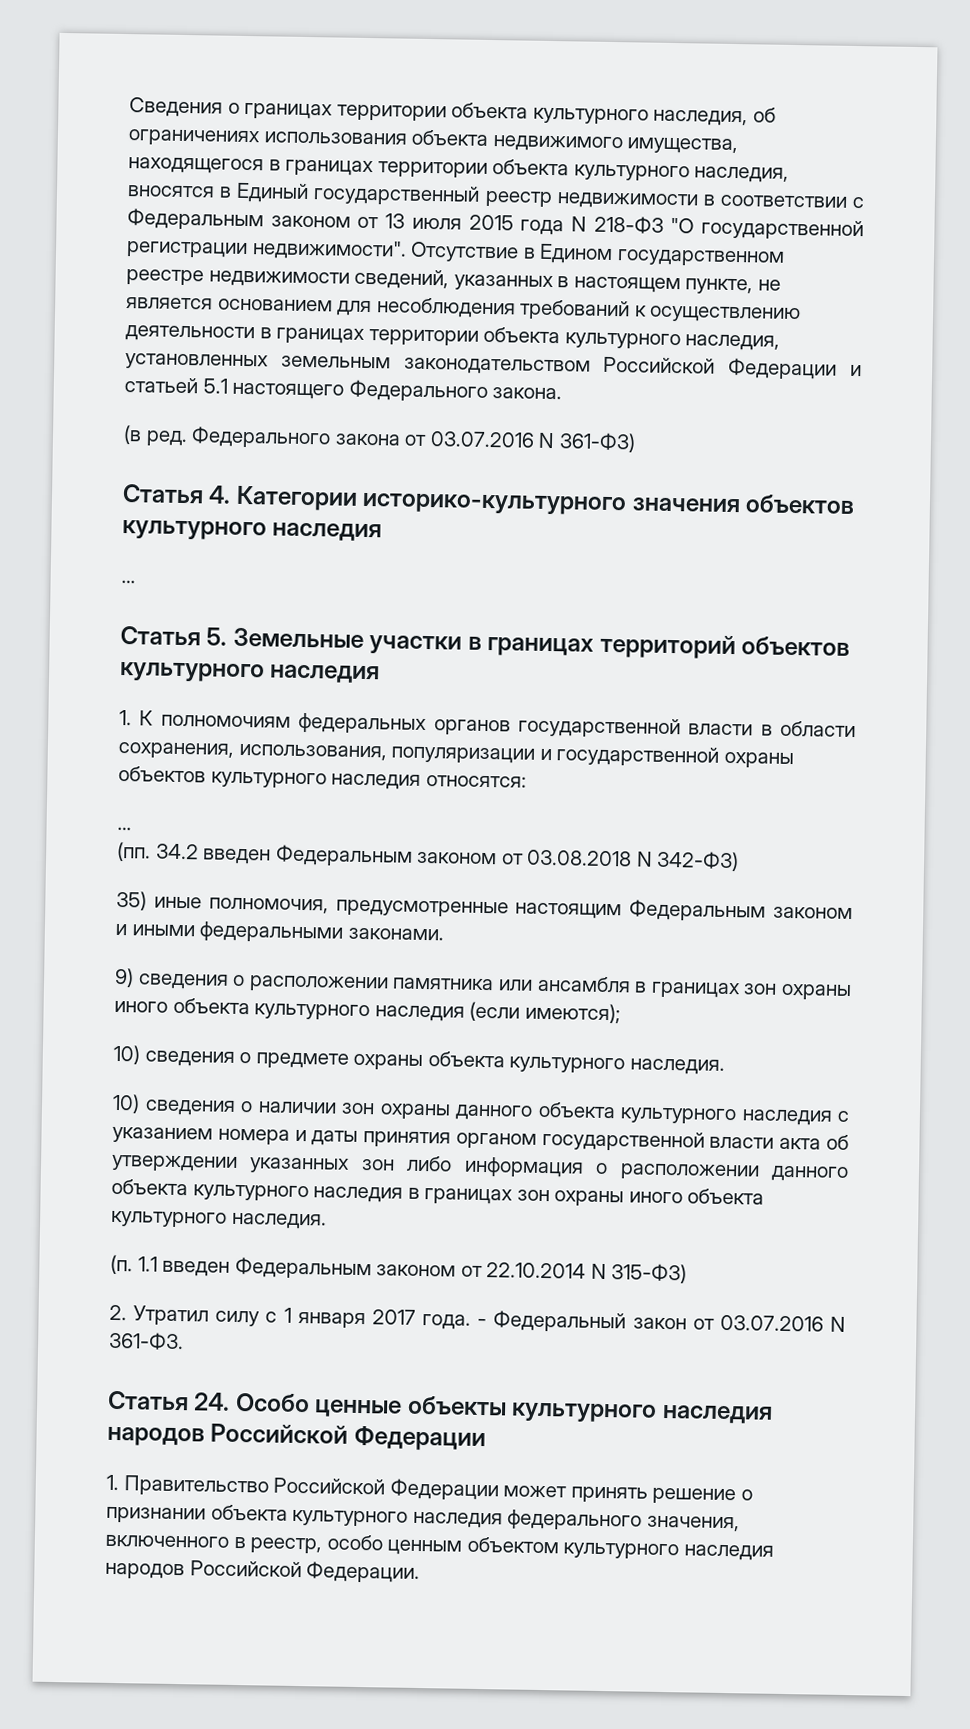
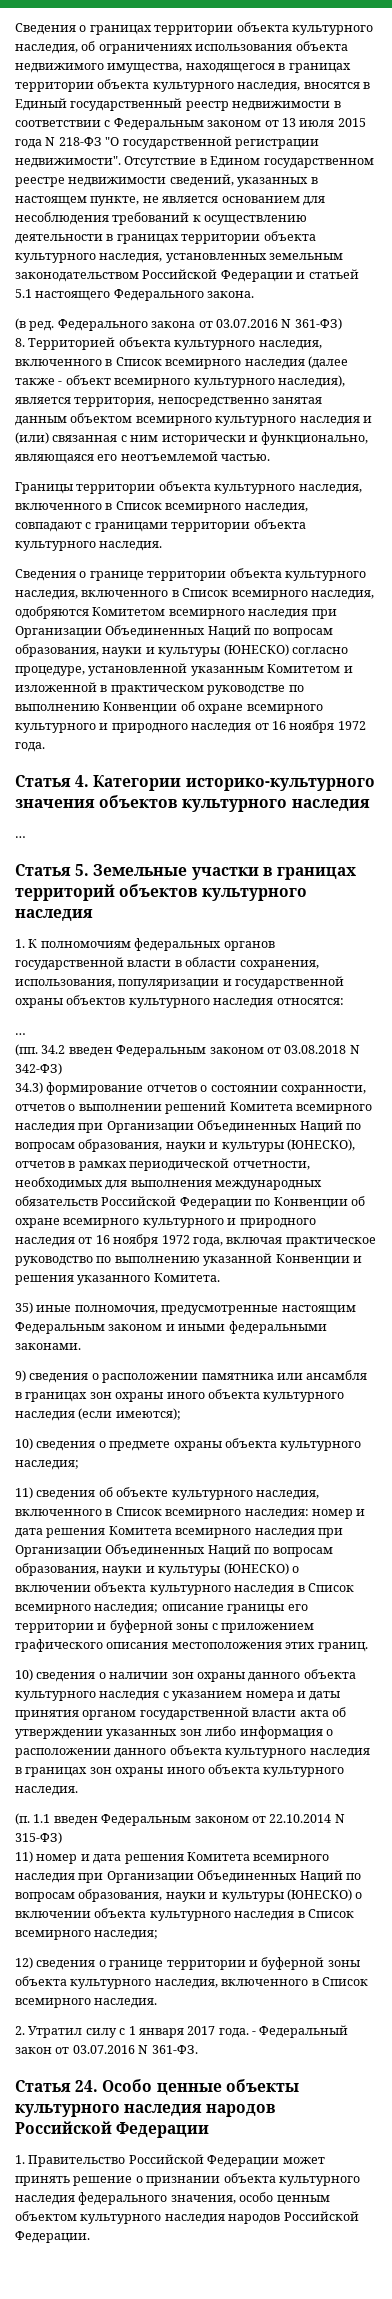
(636, 442) none -> [15,337,322,350] [15,356,348,369] [15,375,345,388] [15,397,323,407] [15,413,372,426] [15,432,369,445] [15,451,271,464] [15,481,362,494] [15,501,308,513] [15,519,306,532] [15,541,163,551] [15,568,366,581] [15,588,374,600] [15,606,337,619] [15,625,333,638] [15,644,348,657] [15,663,353,676] [15,682,304,695] [15,701,323,714] [15,720,366,733] [15,742,45,752] // 8. Территорией объекта культурного наследия, включенного в Список всемирного наследия (далее также - объект всемирного культурного наследия), является территория, непосредственно занятая данным объектом всемирного культурного наследия и (или) связанная с ним исторически и функционально, являющаяся его неотъемлемой частью. // Границы территории объекта культурного наследия, включенного в Список всемирного наследия, совпадают с границами территории объекта культурного наследия. // Сведения о границе территории объекта культурного наследия, включенного в Список всемирного наследия, одобряются Комитетом всемирного наследия при Организации Объединенных Наций по вопросам образования, науки и культуры (ЮНЕСКО) согласно процедуре, установленной указанным Комитетом и изложенной в практическом руководстве по выполнению Конвенции об охране всемирного культурного и природного наследия от 16 ноября 1972 года.
(740, 861) none -> [15,1082,366,1095] [15,1101,372,1114] [15,1120,361,1133] [15,1139,355,1152] [15,1158,310,1171] [15,1177,323,1190] [15,1196,365,1209] [15,1218,316,1228] [15,1234,376,1247] [15,1253,362,1266] [15,1273,220,1285] // 34.3) формирование отчетов о состоянии сохранности, отчетов о выполнении решений Комитета всемирного наследия при Организации Объединенных Наций по вопросам образования, науки и культуры (ЮНЕСКО), отчетов в рамках периодической отчетности, необходимых для выполнения международных обязательств Российской Федерации по Конвенции об охране всемирного культурного и природного наследия от 16 ноября 1972 года, включая практическое руководство по выполнению указанной Конвенции и решения указанного Комитета.
[629,1058,725,1075] наследия. -> [15,1460,79,1470] [15,1487,319,1500] [15,1507,366,1519] [15,1526,343,1538] [15,1544,333,1557] [15,1563,299,1576] [15,1582,354,1595] [15,1604,308,1614] [15,1620,314,1633] [15,1639,368,1652] наследия; // 11) сведения об объекте культурного наследия, включенного в Список всемирного наследия: номер и дата решения Комитета всемирного наследия при Организации Объединенных Наций по вопросам образования, науки и культуры (ЮНЕСКО) о включении объекта культурного наследия в Список всемирного наследия; описание границы его территории и буферной зоны с приложением графического описания местоположения этих границ.
(688, 1273) none -> [15,1851,330,1864] [15,1870,361,1883] [15,1889,363,1902] [15,1908,354,1921] [15,1930,159,1940] [15,1957,360,1970] [15,1976,368,1989] [15,1998,158,2008] // 11) номер и дата решения Комитета всемирного наследия при Организации Объединенных Наций по вопросам образования, науки и культуры (ЮНЕСКО) о включении объекта культурного наследия в Список всемирного наследия; // 12) сведения о границе территории и буферной зоны объекта культурного наследия, включенного в Список всемирного наследия.
[105,1534,323,1554] включенного в реестр, -> (236, 2199) none

